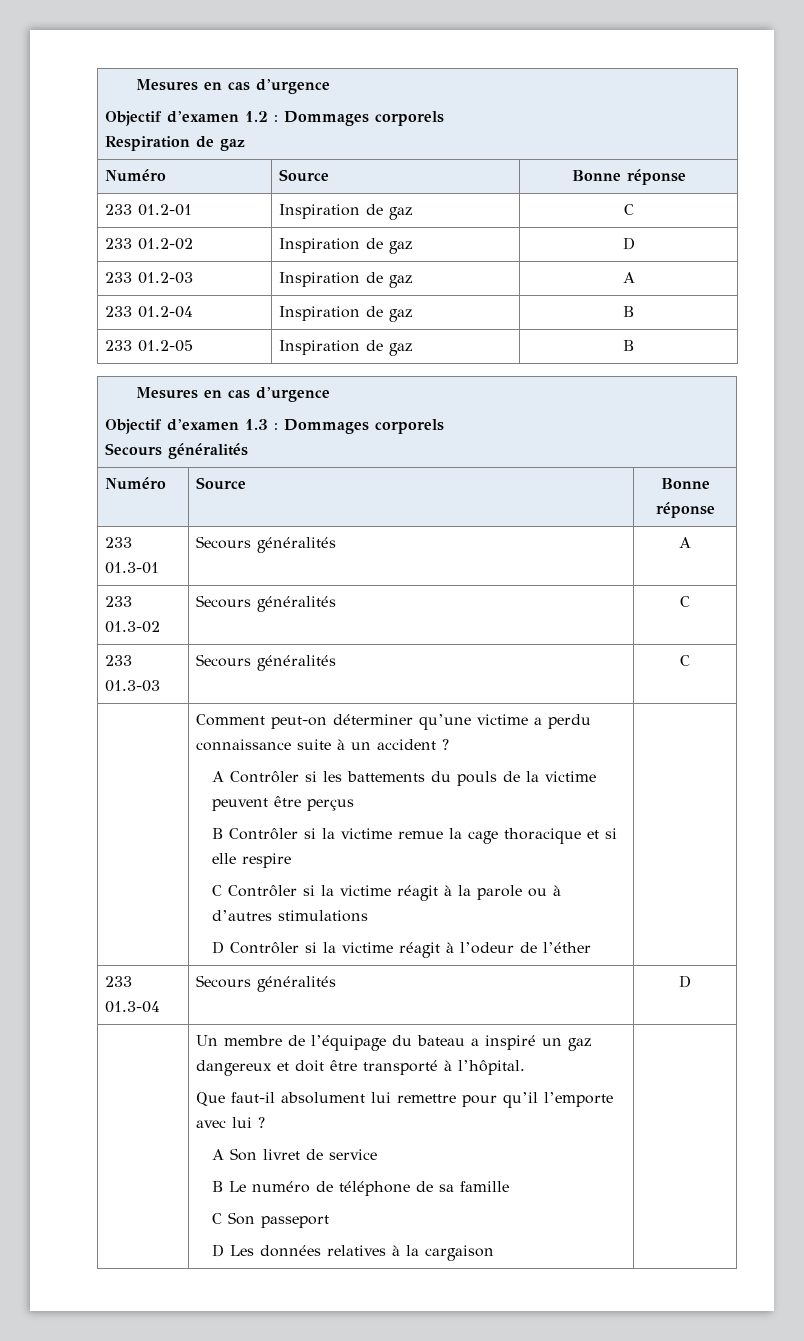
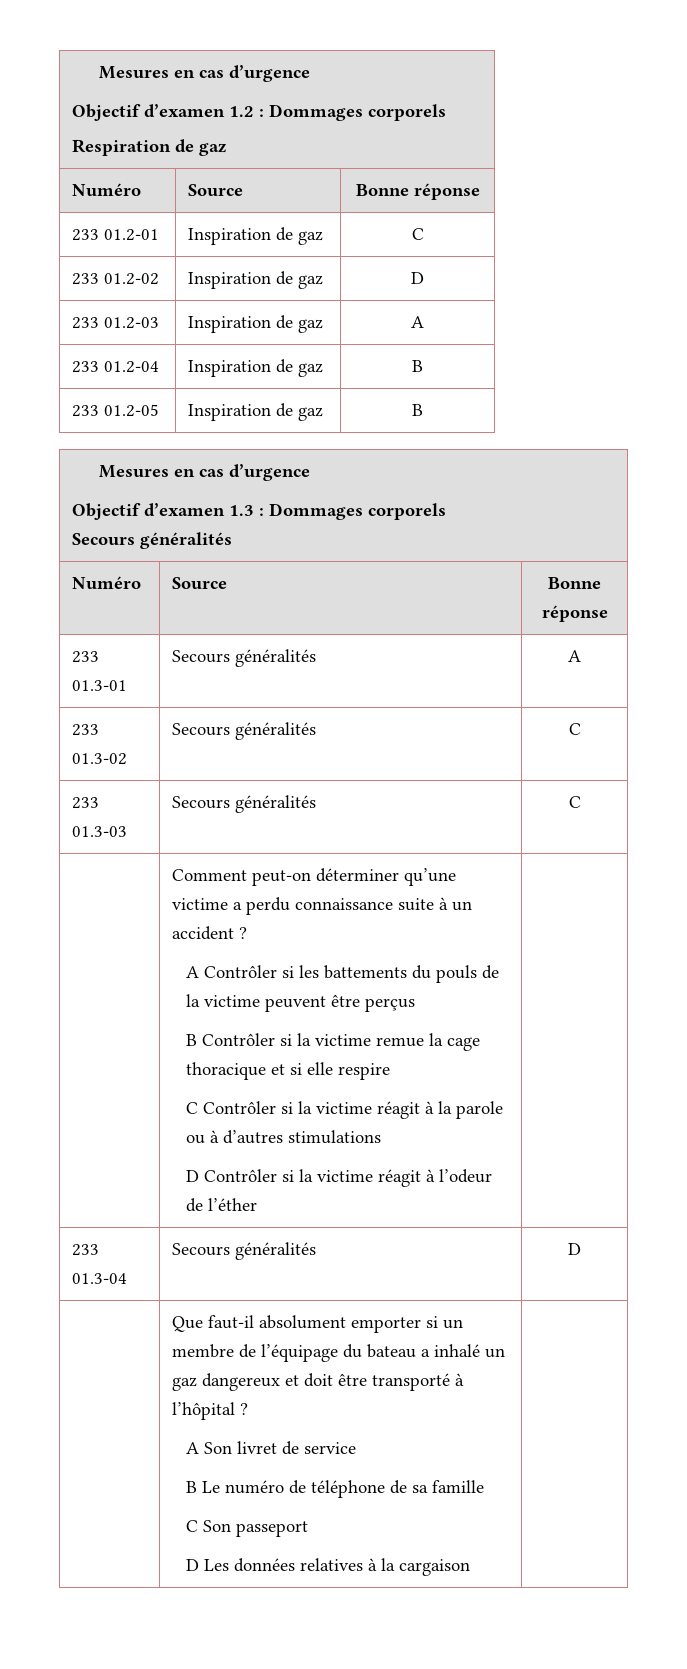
[196,1035,219,1046] Un -> [172,1315,464,1333] Que faut-il absolument emporter si un
[485,1035,537,1050] inspiré -> [434,1344,481,1357] inhalé
[458,1060,526,1075] [196,1092,614,1108] [196,1117,253,1128] l’hôpital. // Que faut-il absolument lui remettre pour qu’il l’emporte avec lui -> [172,1402,236,1420] l’hôpital

